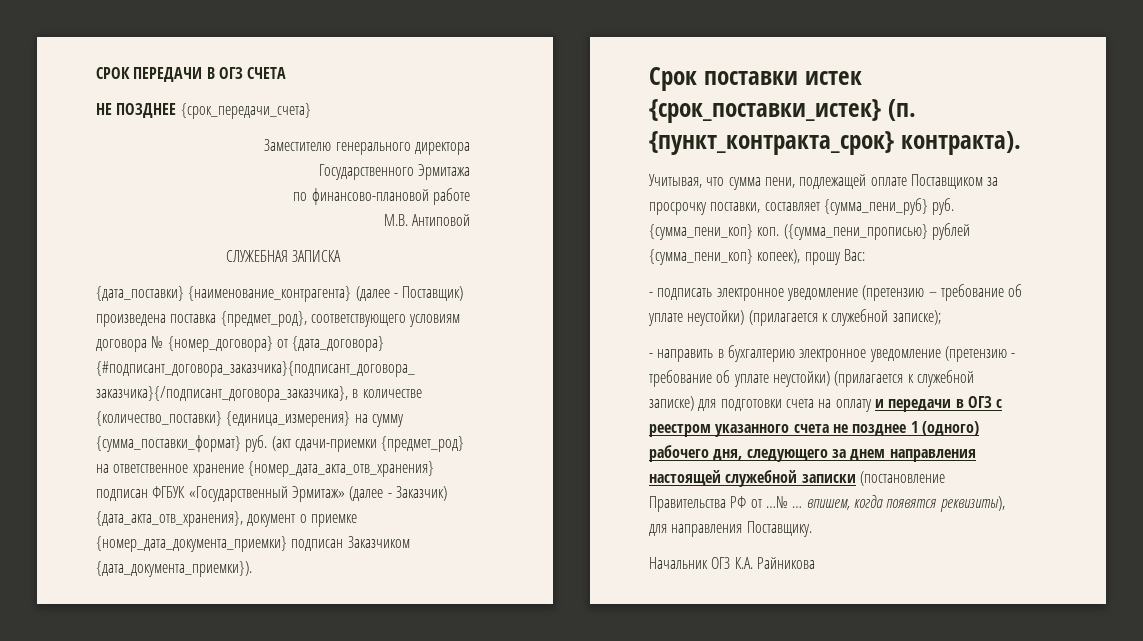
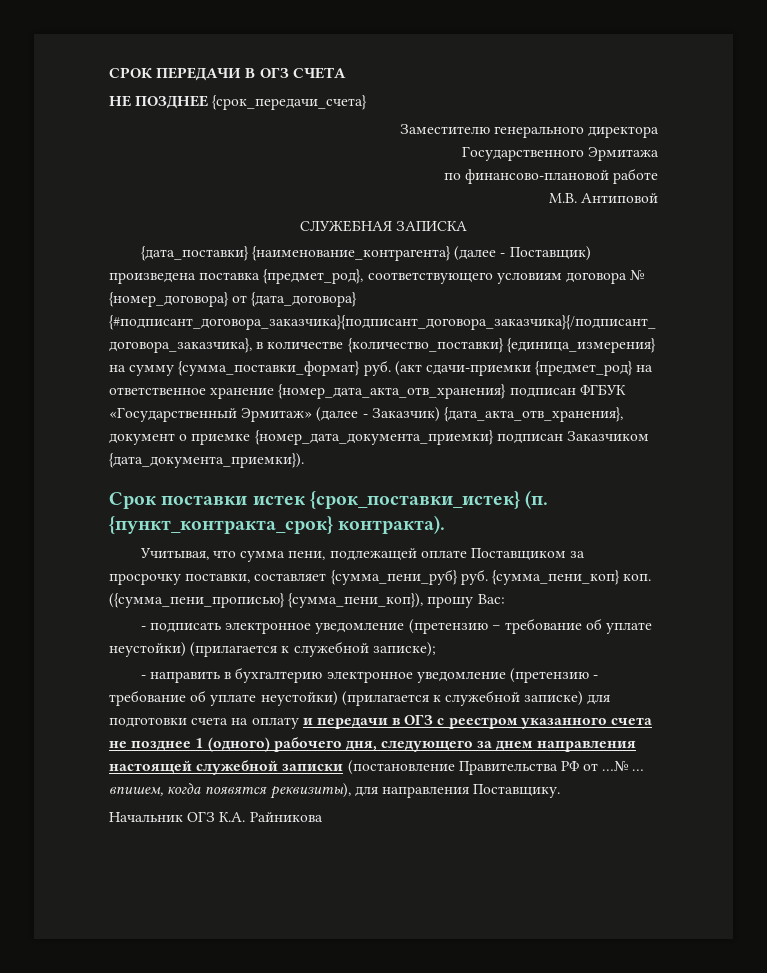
[931,223,970,240] [649,249,801,265] рублей {сумма_пени_коп} копеек), -> [288,593,424,608] {сумма_пени_коп}),

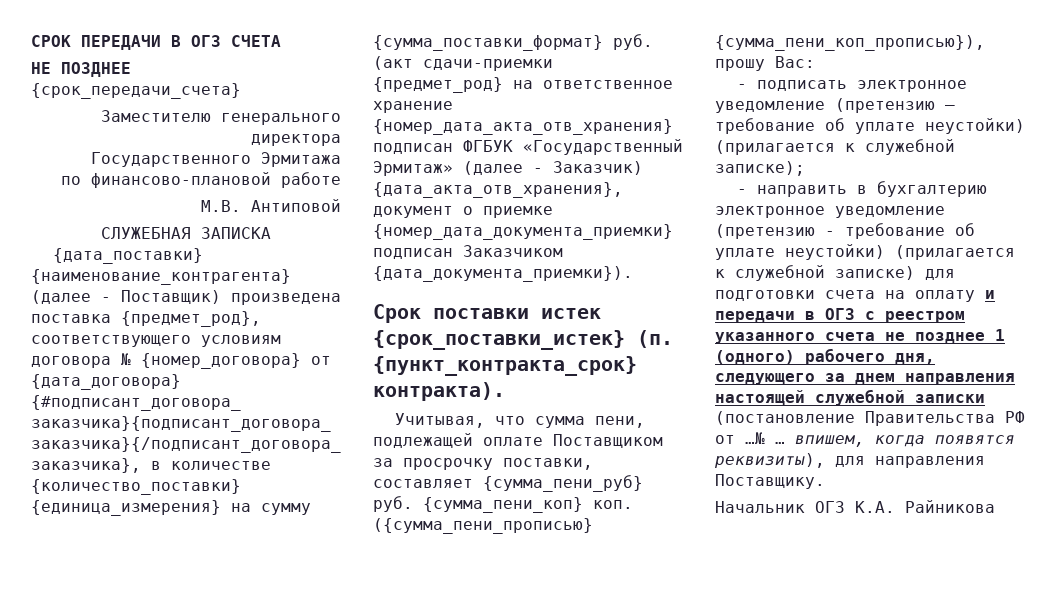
[288,593,424,608] {сумма_пени_коп}), -> [715,35,985,51] {сумма_пени_коп_прописью}),

